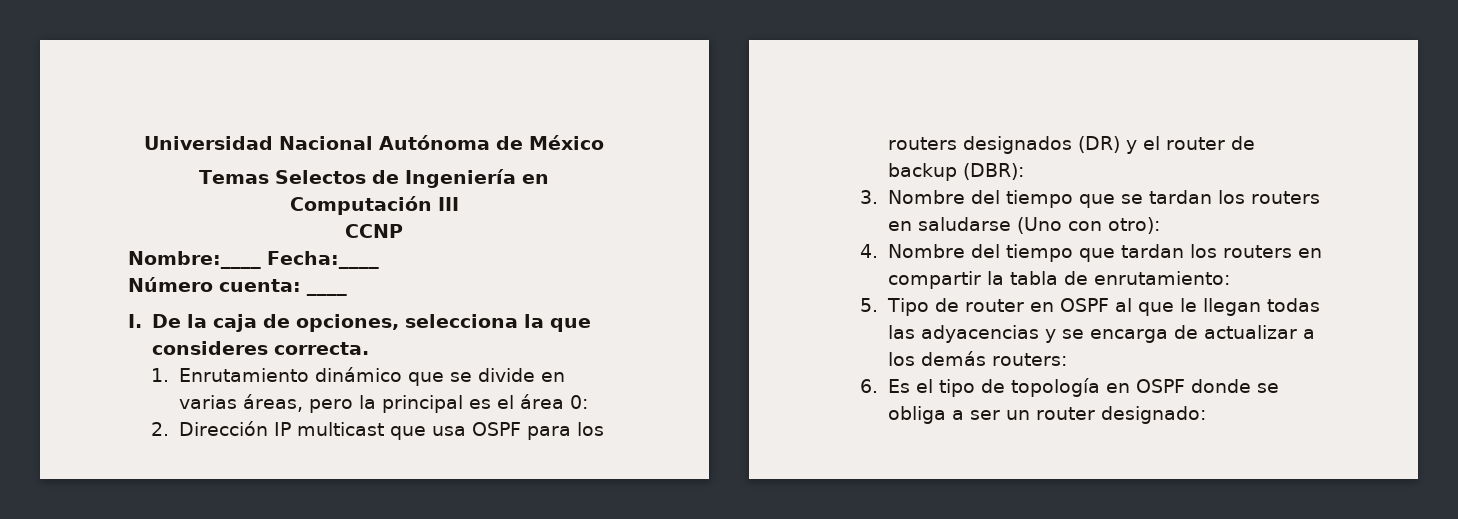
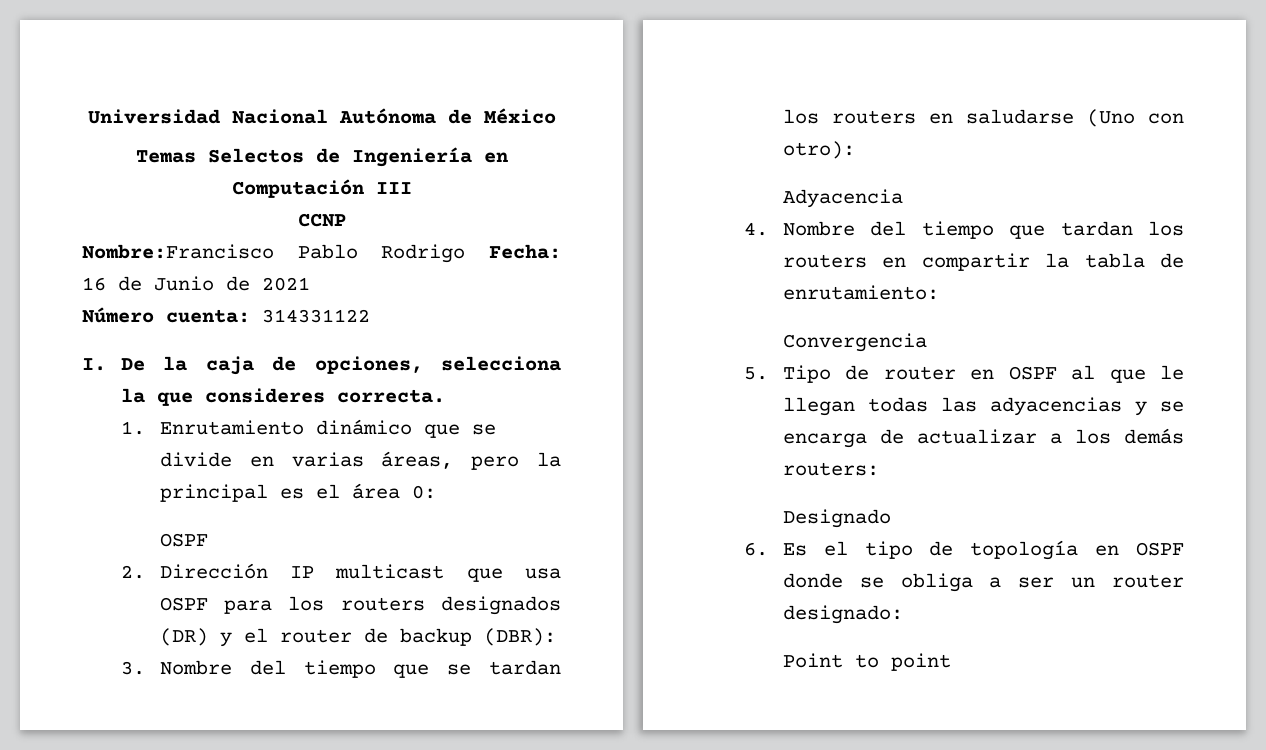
[128,251,379,269] Nombre:____ Fecha:____ -> [82,244,561,263] [82,276,310,291] Nombre:Francisco Pablo Rodrigo Fecha: 16 de Junio de 2021
[306,292,347,296] ____ -> [262,309,370,323] 314331122
(588, 402) none -> [159,533,208,547] // OSPF
(1160, 225) none -> [782,189,903,208] // Adyacencia
(1230, 278) none -> [782,333,927,352] // Convergencia
(1067, 359) none -> [782,509,891,528] // Designado
(1206, 415) none -> [782,653,951,671] // Point to point

